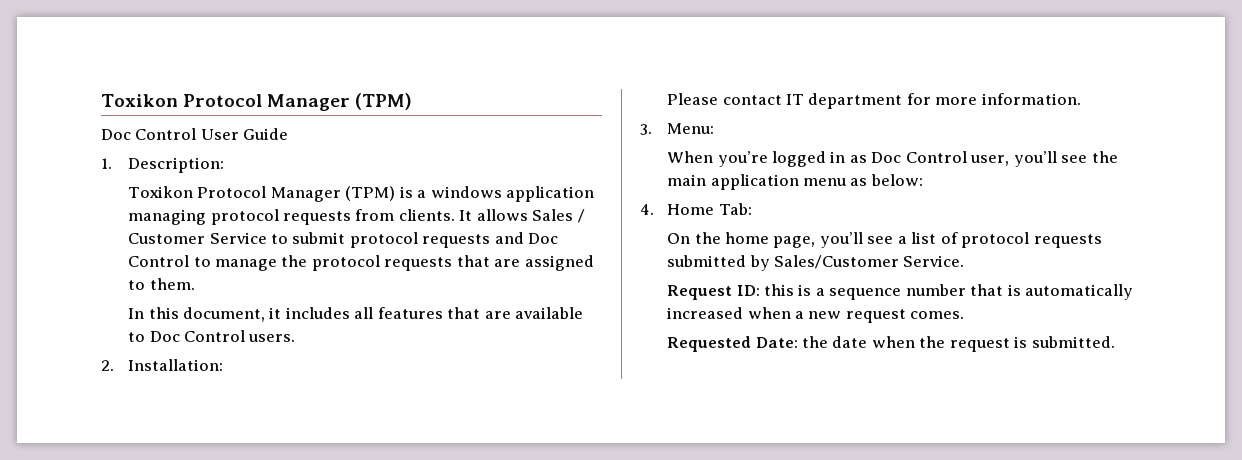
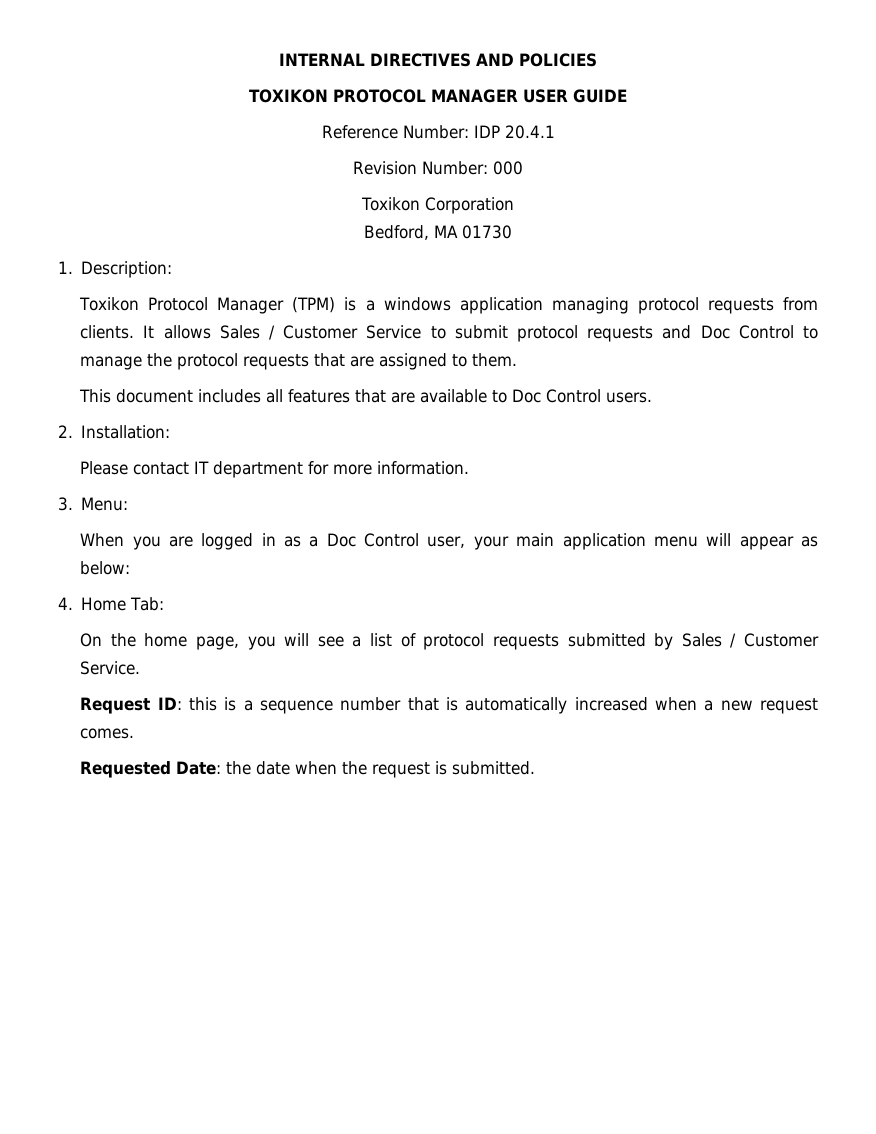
[101,93,413,111] [101,128,289,140] Toxikon Protocol Manager (TPM) // Doc Control User Guide -> [279,53,597,67] [249,89,627,103] [321,125,555,139] [353,161,523,175] [360,197,515,214] [364,225,512,240] INTERNAL DIRECTIVES AND POLICIES // TOXIKON PROTOCOL MANAGER USER GUIDE // Reference Number: IDP 20.4.1 // Revision Number: 000 // Toxikon Corporation // Bedford, MA 01730
[128,307,282,322] In this document, it -> [79,389,194,403] This document
[717,151,768,167] you’re -> [132,536,193,550] you are
(867, 159) none -> [309,536,319,547] a
[1013,151,1118,167] you’ll see the -> [473,536,509,550] your
(846, 182) none -> [706,533,794,550] will appear
[819,232,863,248] you’ll -> [247,633,310,650] you will
[773,255,899,269] Sales/Customer -> [681,633,819,648] Sales / Customer

